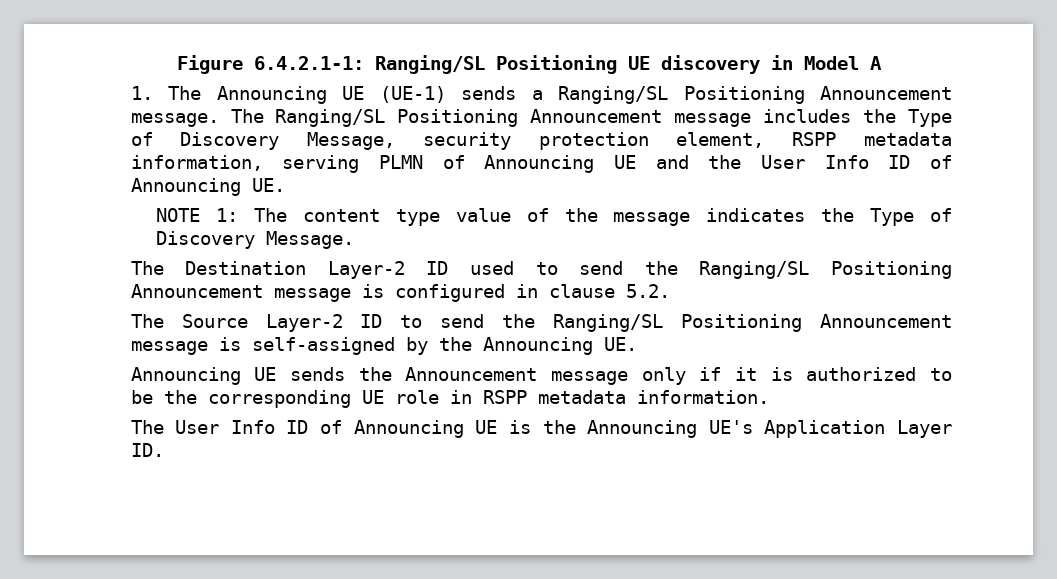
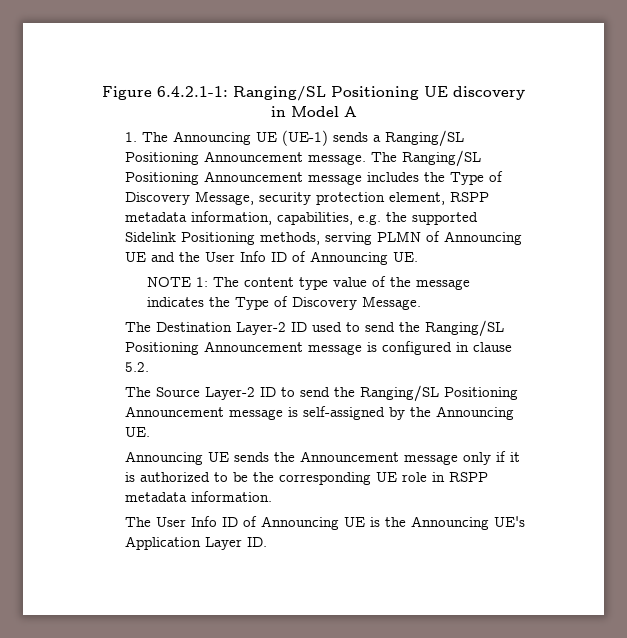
(263, 163) none -> [276,212,478,225] [124,232,320,245] capabilities, e.g. the supported Sidelink Positioning methods,

